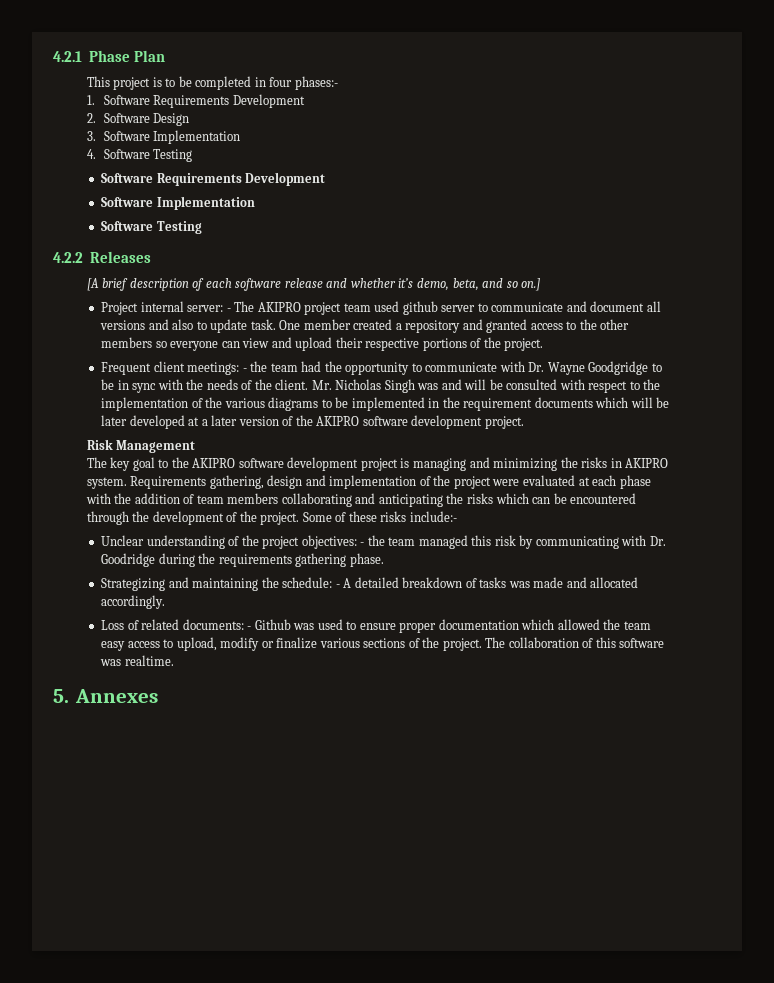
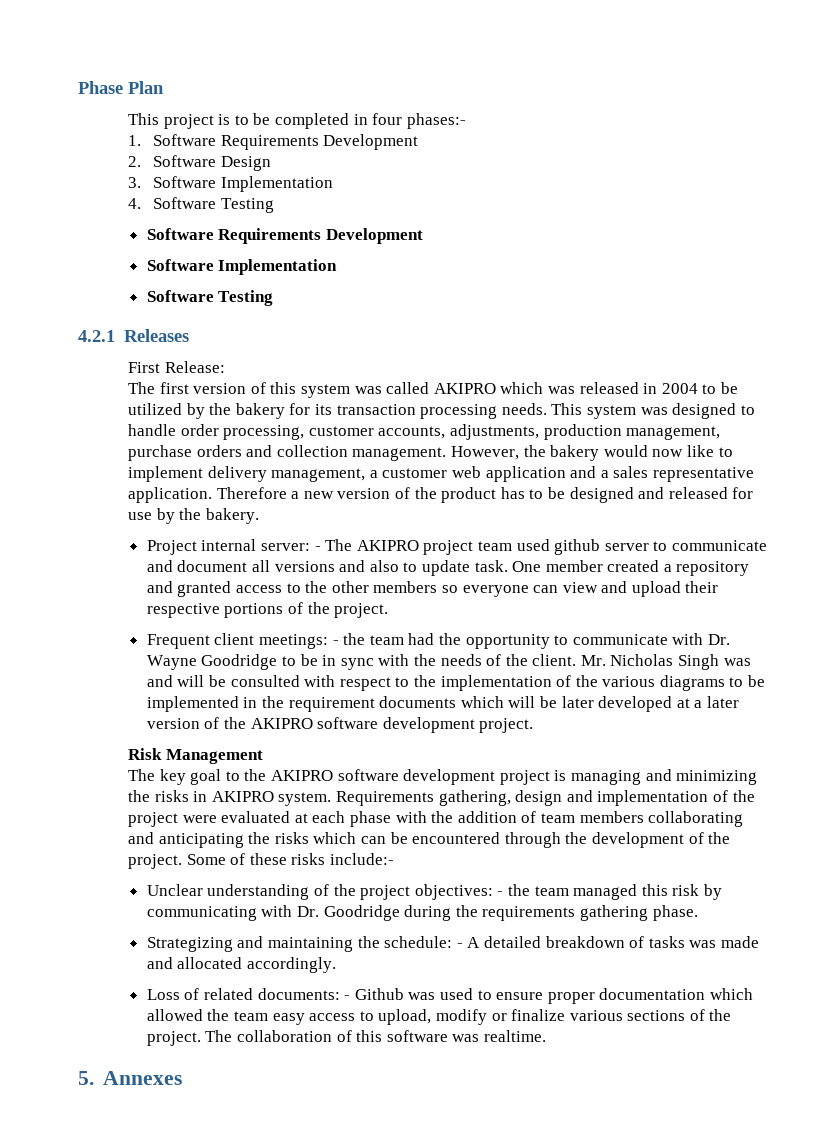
[53,51,82,62] 4.2.1 -> (78, 87) none
[53,252,83,263] 4.2.2 -> [78,330,115,342] 4.2.1
[86,278,541,291] [A brief description of each software release and whether it’s demo, beta, and so on.] -> [128,361,225,373] [128,382,738,398] [128,403,755,419] [128,424,721,440] [128,445,733,461] [128,466,754,482] [128,487,754,503] [128,508,259,524] First Release: // The first version of this system was called AKIPRO which was released in 2004 to be utilized by the bakery for its transaction processing needs. This system was designed to handle order processing, customer accounts, adjustments, production management, purchase orders and collection management. However, the bakery would now like to implement delivery management, a customer web application and a sales representative application. Therefore a new version of the product has to be designed and released for use by the bakery.
[588,361,649,375] Goodgridge -> [201,654,278,670] Goodridge

